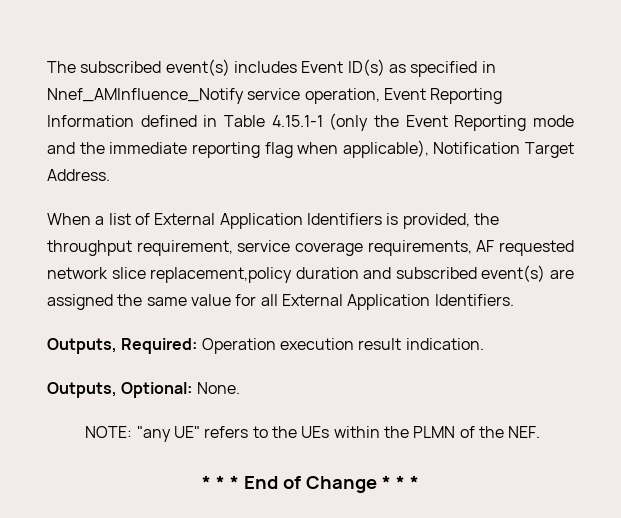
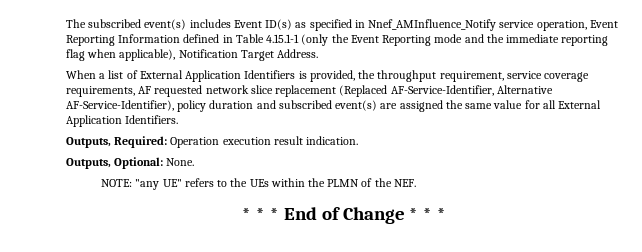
[150,267,293,283] replacement,policy -> [275,85,553,97] [66,100,207,112] replacement (Replaced AF-Service-Identifier, Alternative AF-Service-Identifier), policy

